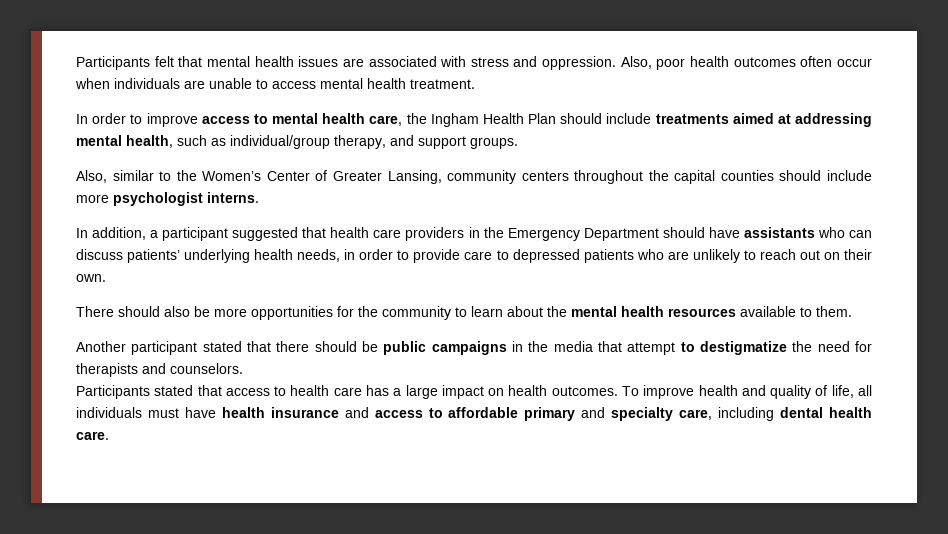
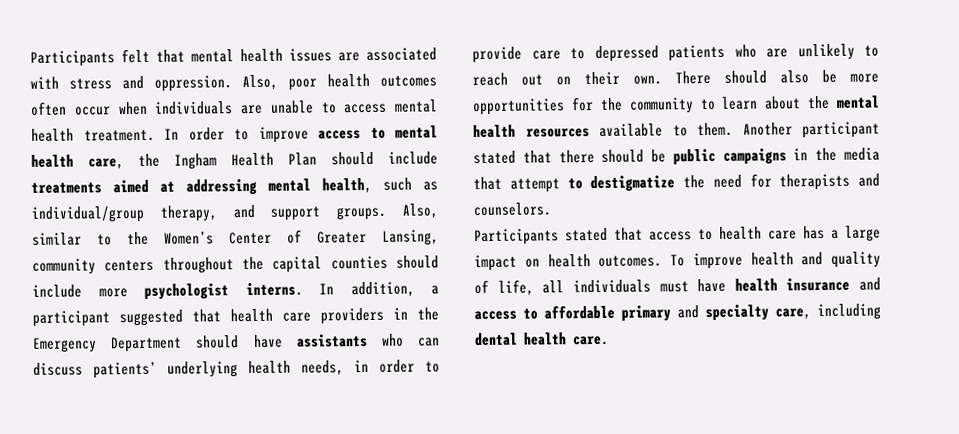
(475, 84) // -> (155, 135) none
(518, 143) // -> (388, 213) none
(259, 197) // -> (303, 289) none
(106, 278) // -> (662, 80) none
(852, 311) // -> (733, 129) none

